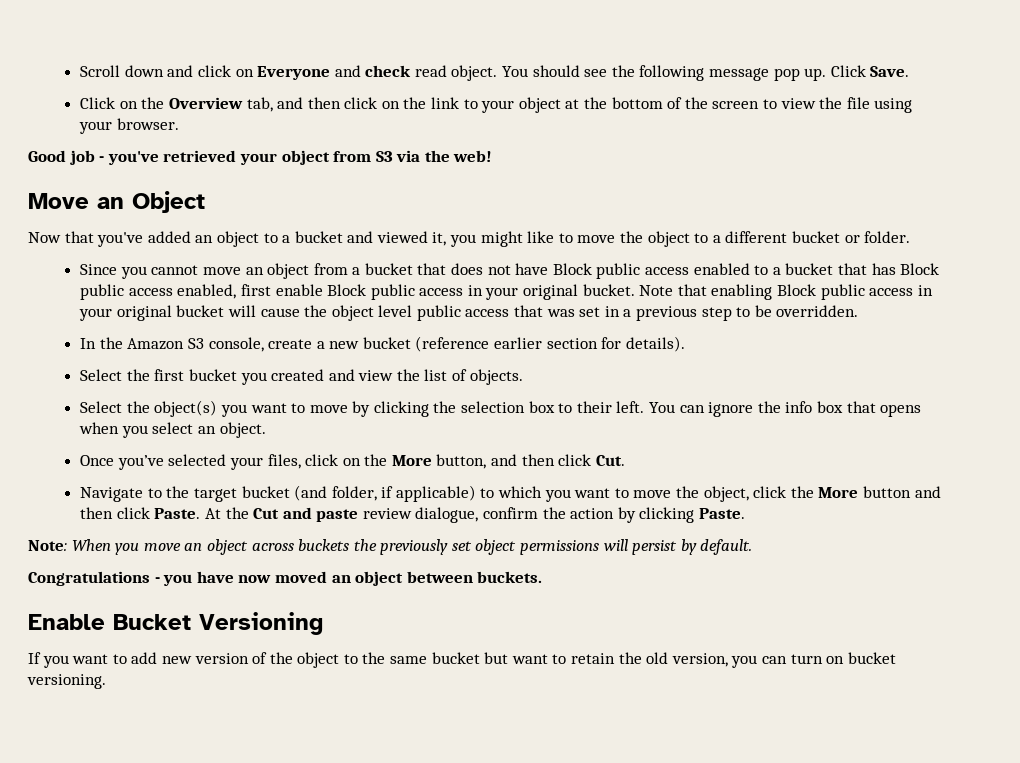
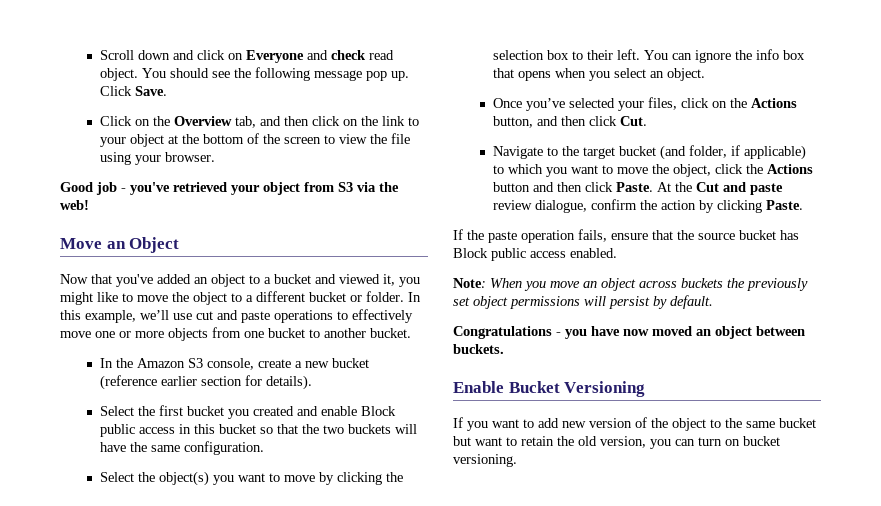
[80,263,940,279] [80,284,933,300] [79,305,859,321] // Since you cannot move an object from a bucket that does not have Block public access enabled to a bucket that has Block public access enabled, first enable Block public access in your original bucket. Note that enabling Block public access in your original bucket will cause the object level public access that was set in a previous step to be overridden. -> [408,292,421,302] [60,309,413,323] [60,327,411,341] In this example, we’ll use cut and paste operations to effectively move one or more objects from one bucket to another bucket.
[358,369,523,385] view the list of objects. -> [321,406,397,416] [100,424,418,437] [100,441,265,455] enable Block public access in this bucket so that the two buckets will have the same configuration.
[391,455,432,466] More -> [751,98,798,108] Actions
[818,487,859,498] More -> [767,164,814,174] Actions
(745, 513) none -> [453,229,799,243] [453,248,617,261] // If the paste operation fails, ensure that the source bucket has Block public access enabled.

